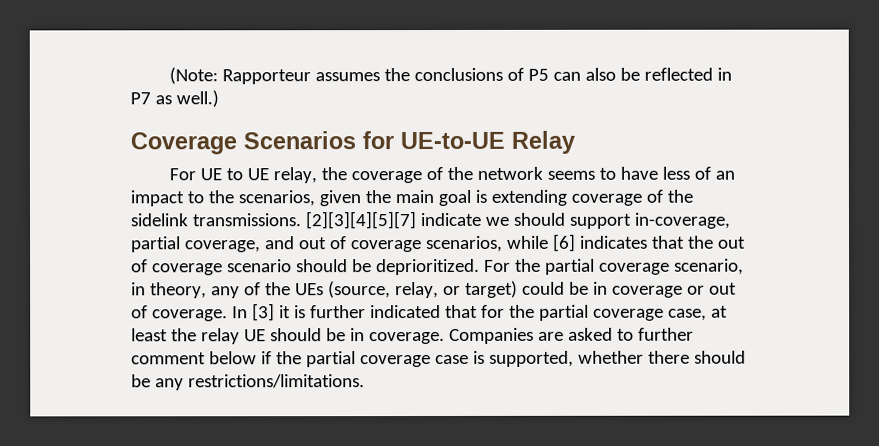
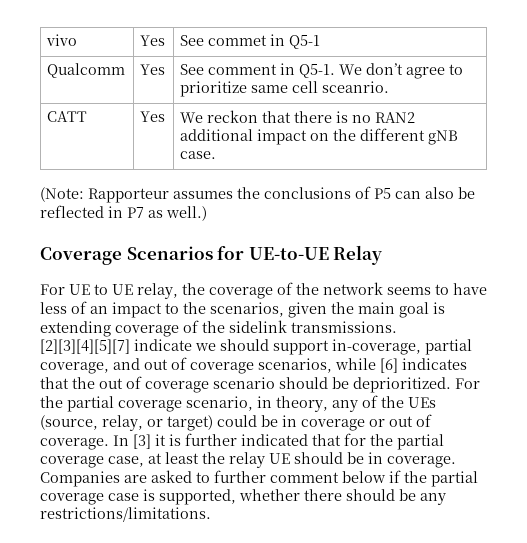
(169, 76) none -> [46,34,78,46] [140,35,166,46] [180,34,321,49] [47,63,126,78] [140,64,166,75] [180,63,464,79] [180,81,390,97] [47,111,88,122] [140,111,166,122] [180,110,416,123] [180,128,459,145] [180,151,217,159] vivo | Yes | See commet in Q5-1 // Qualcomm | Yes | See comment in Q5-1. We don’t agree to prioritize same cell sceanrio. // CATT | Yes | We reckon that there is no RAN2 additional impact on the different gNB case. //

